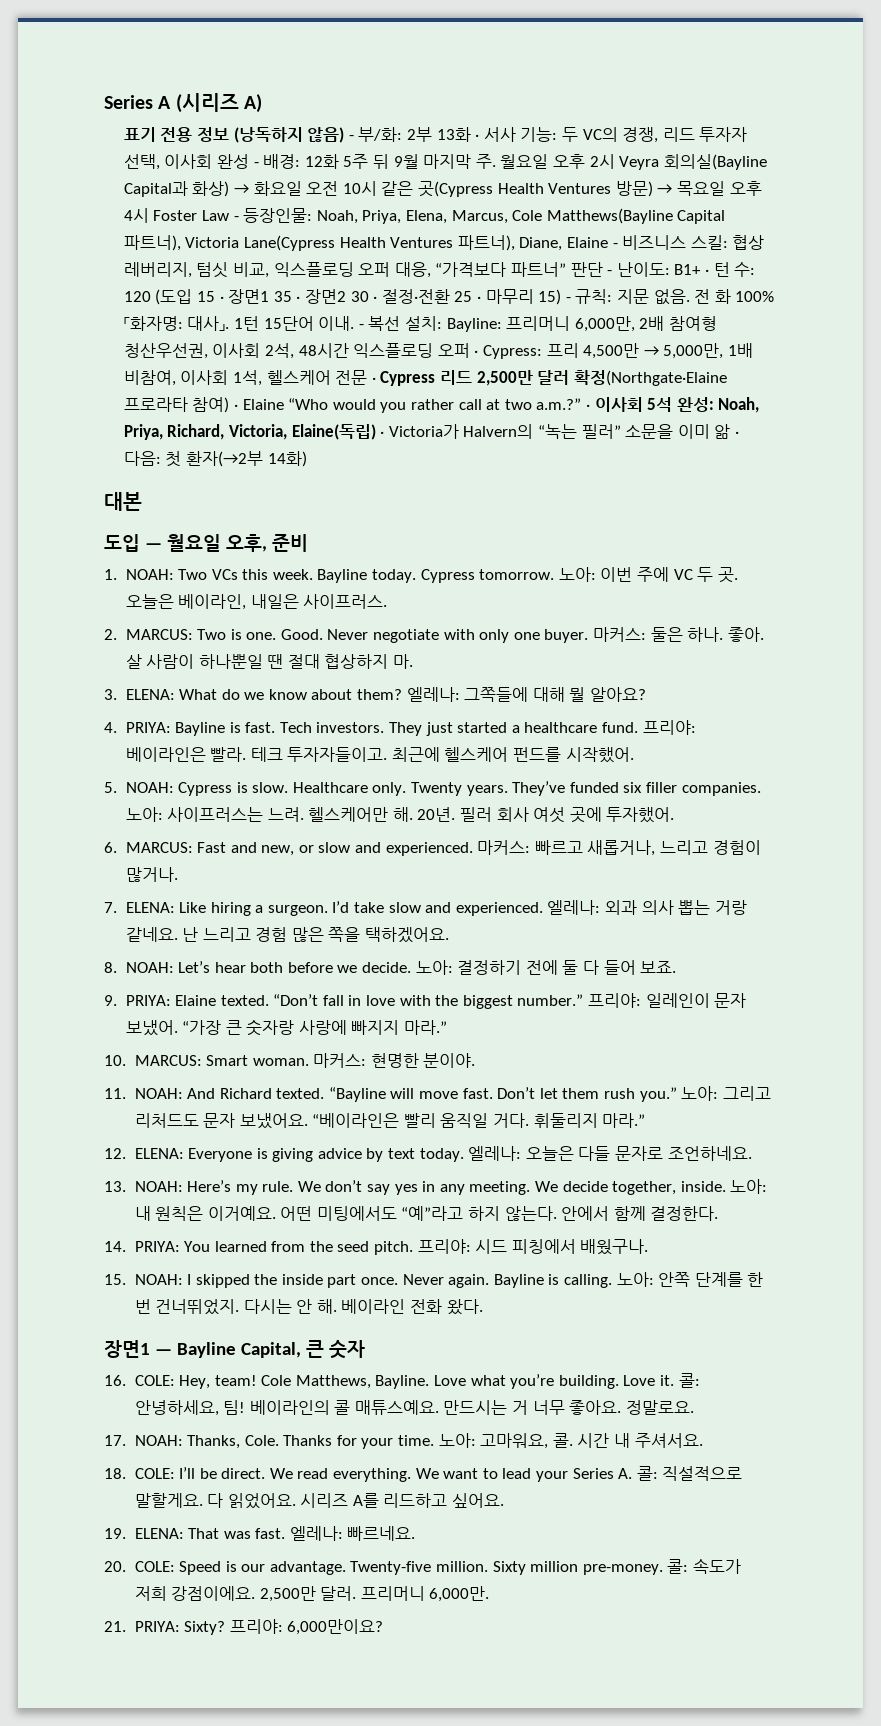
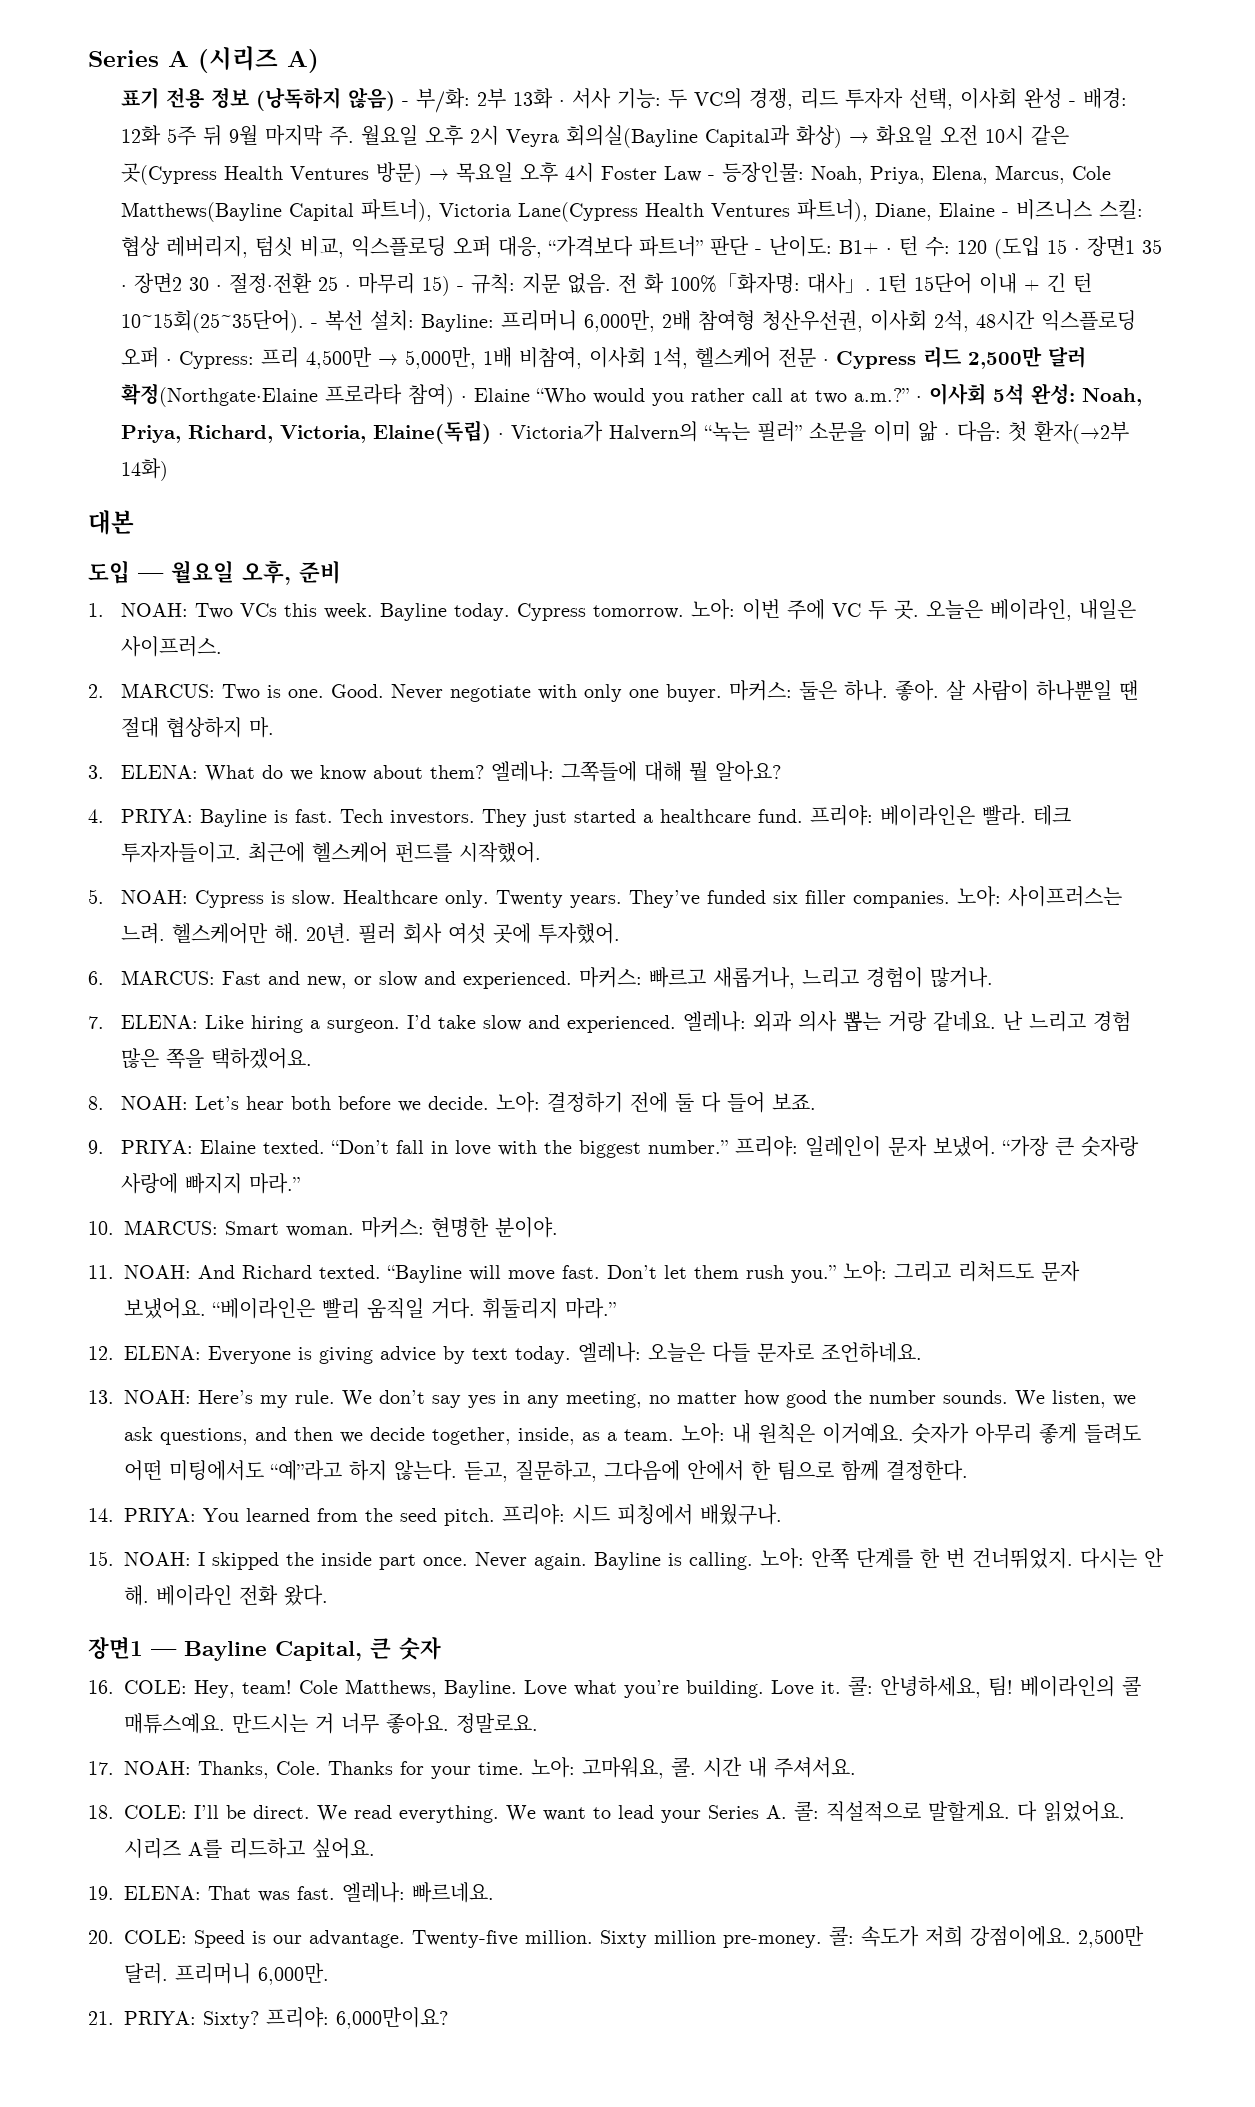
[318,316,355,331] 이내. -> [978,273,1092,294] [120,310,304,333] 이내 + 긴 턴 10~15회(25~35단어).
[469,1179,768,1195] [134,1206,276,1221] meeting. We decide together, inside. 노아: 내 원칙은 이거예요. -> [566,1390,1136,1408] [124,1423,1141,1445] meeting, no matter how good the number sounds. We listen, we ask questions, and then we decide together, inside, as a team. 노아: 내 원칙은 이거예요. 숫자가 아무리 좋게 들려도
[561,1206,610,1221] 안에서 -> [464,1460,834,1482] 듣고, 질문하고, 그다음에 안에서 한 팀으로

